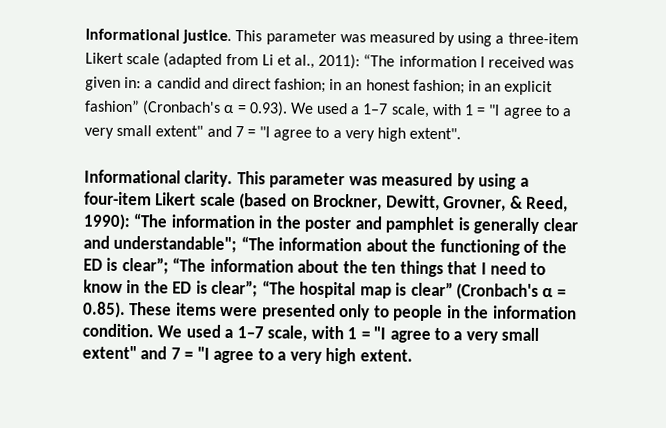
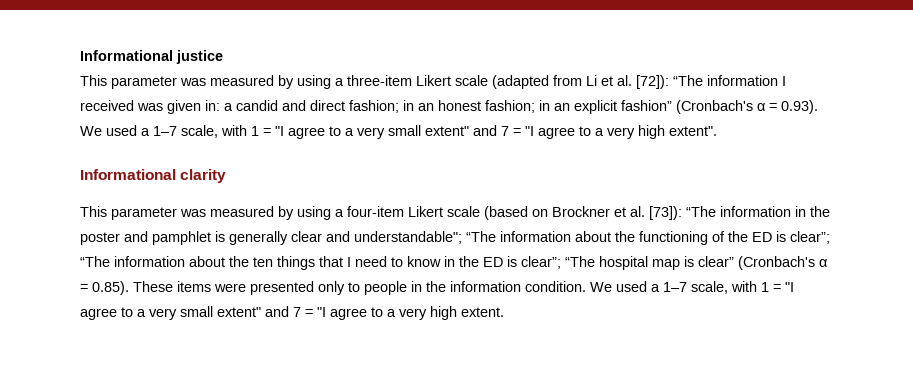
[85,28,233,45] Informational justice. -> [80,50,223,64] Informational justice //
[294,53,361,70] al., 2011): -> [617,75,669,89] al. [72]):
[184,170,234,188] clarity. -> [180,169,227,183] clarity //
[313,193,569,213] [83,213,130,231] Brockner, Dewitt, Grovner, & Reed, 1990): -> [552,206,682,220] Brockner et al. [73]):

